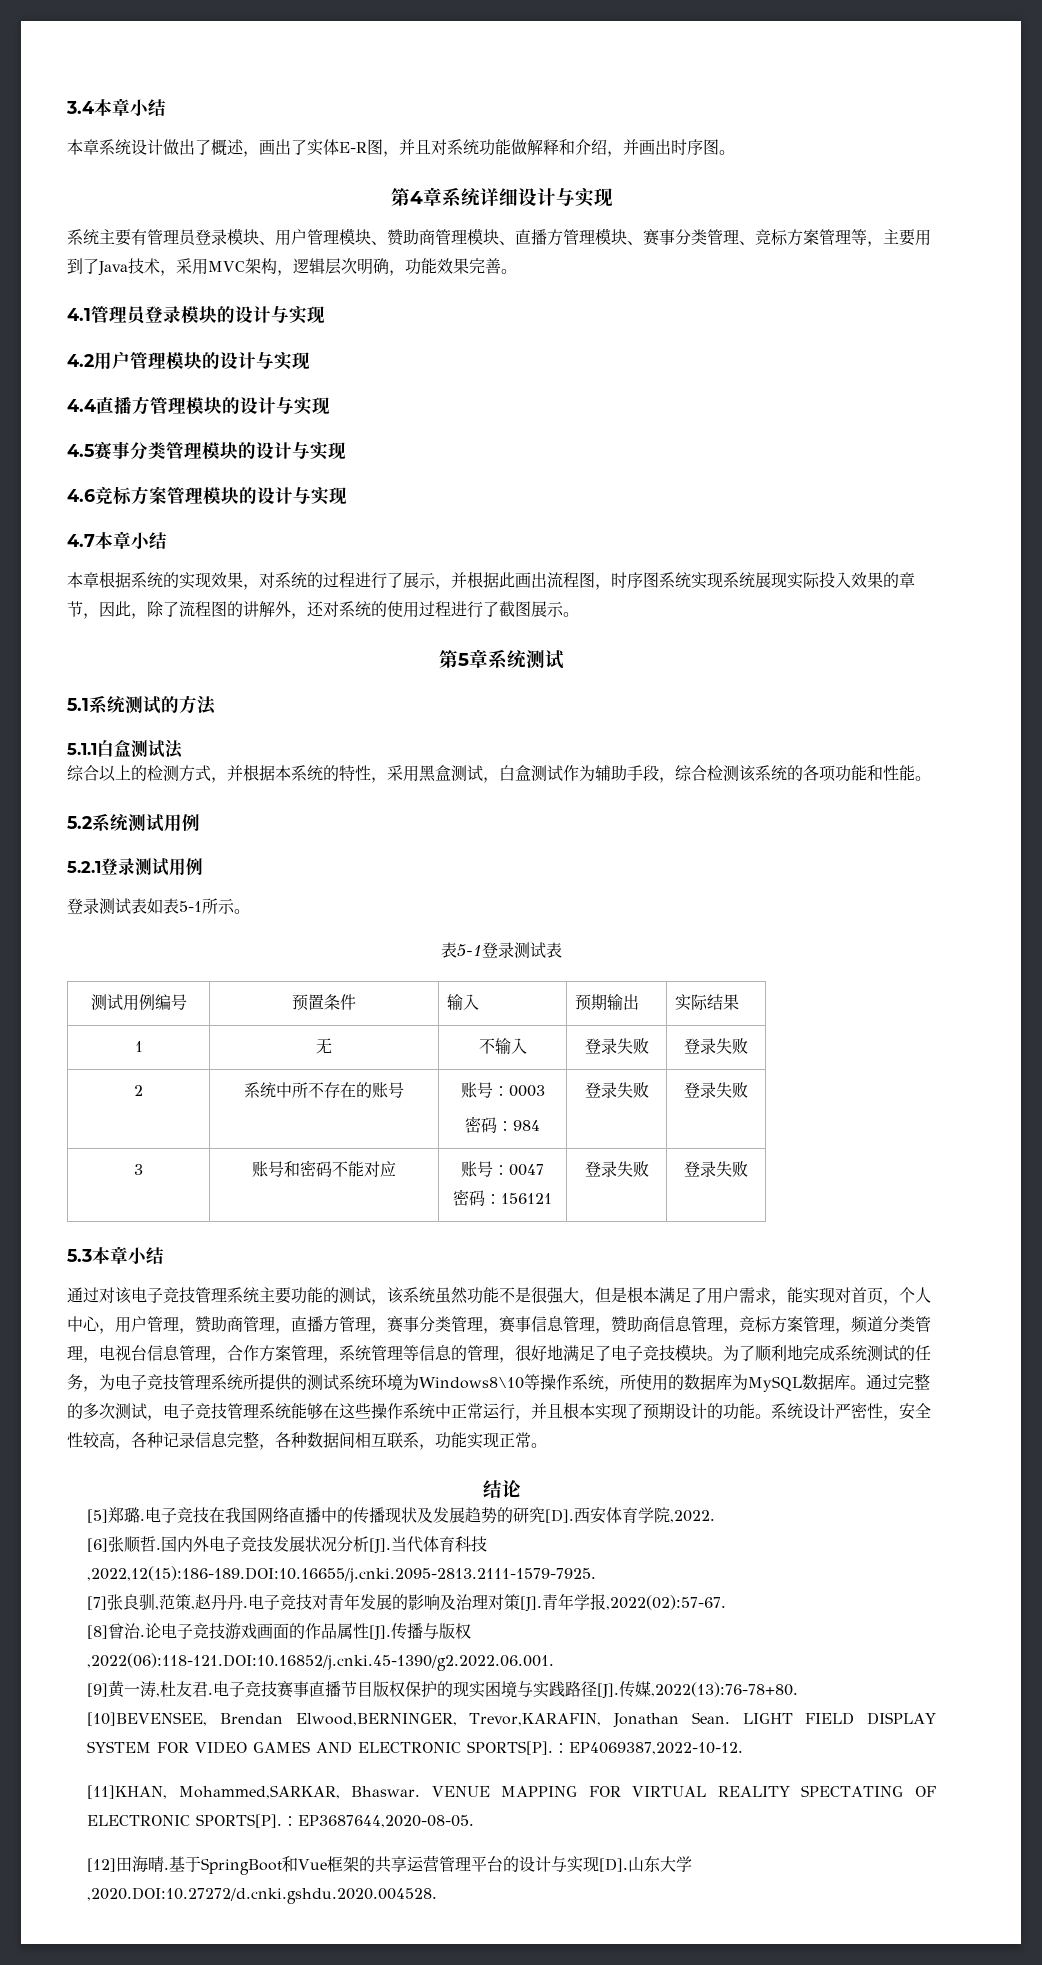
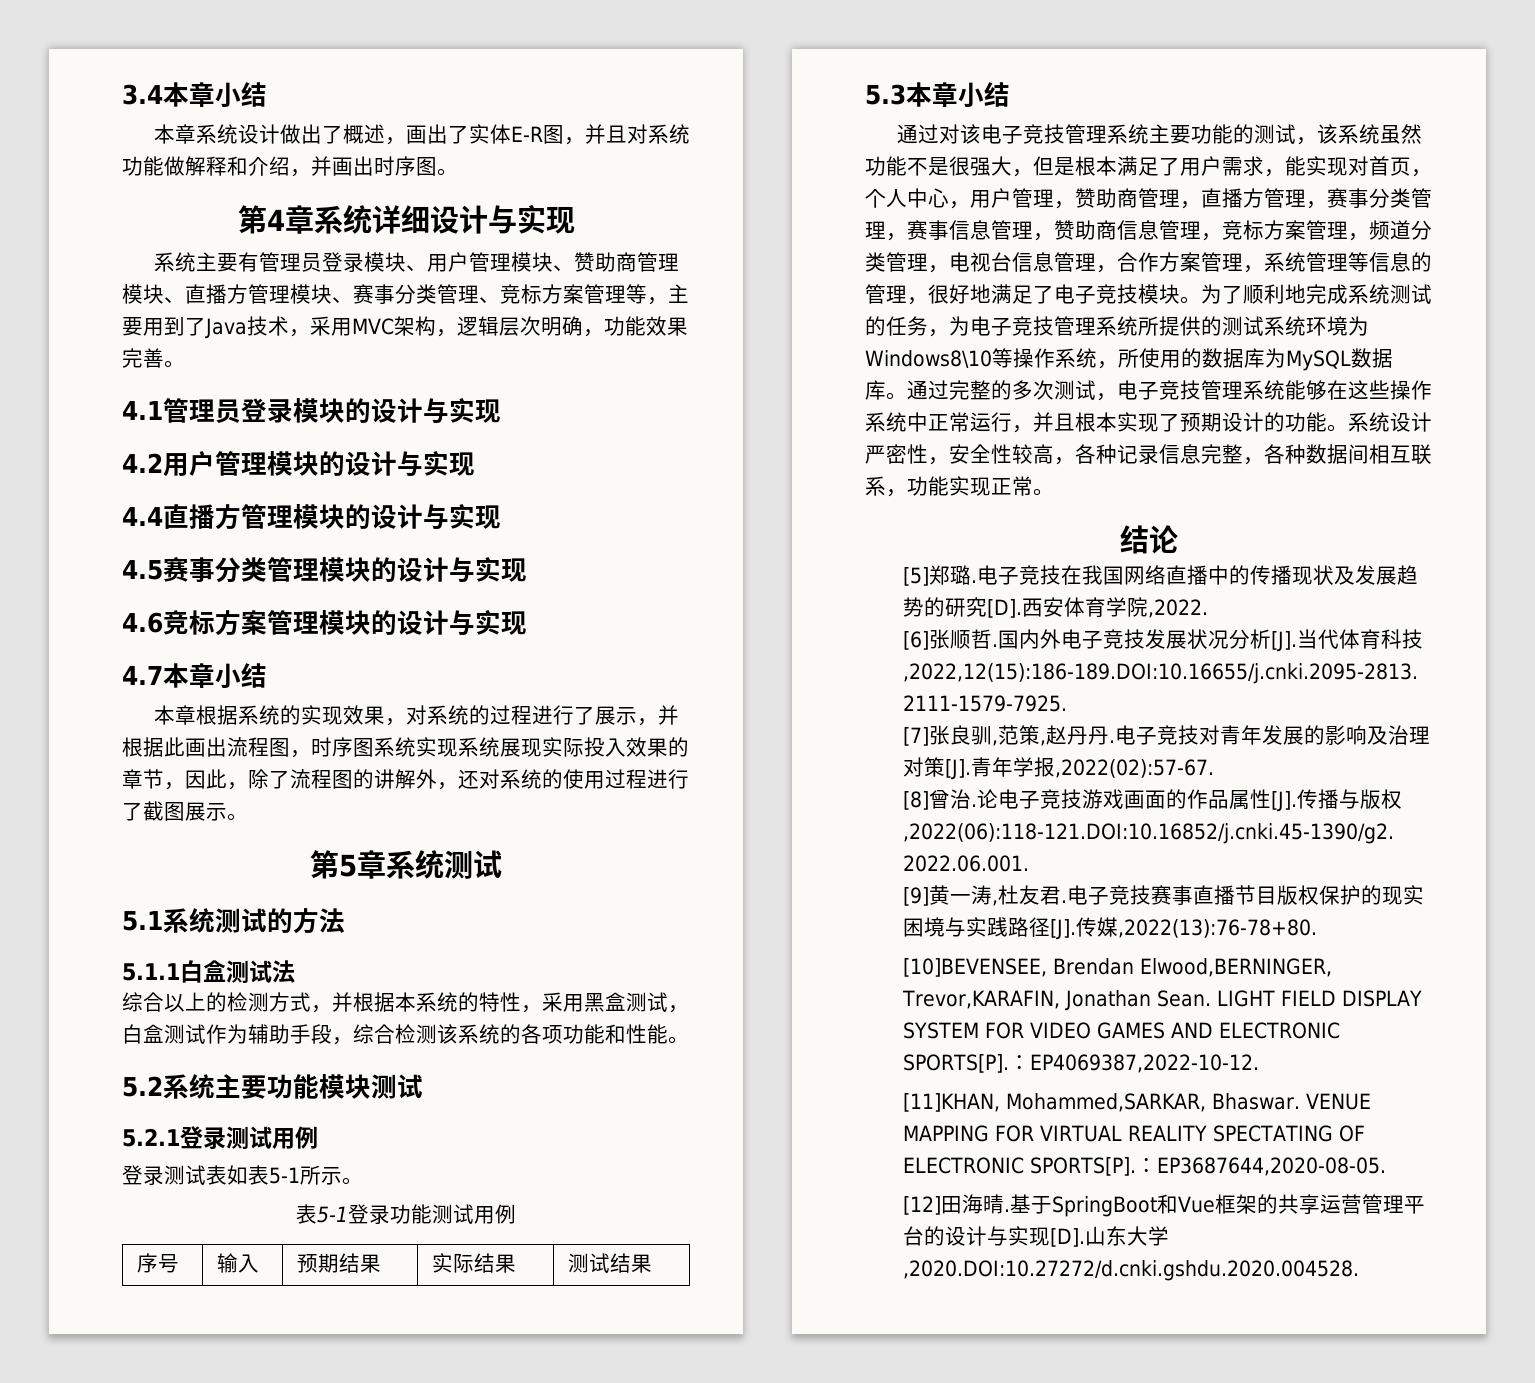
[128,814,200,832] 测试用例 -> [215,1074,423,1099] 主要功能模块测试
[514,942,562,958] [90,994,187,1011] [292,994,356,1011] 测试表 // 测试用例编号 | 预置条件 -> [390,1204,516,1224] [137,1253,180,1273] 功能测试用例 // 序号
[606,994,639,1010] 输出 -> [339,1253,382,1273] 结果
[134,1041,143,1052] [316,1038,332,1054] [478,1038,527,1054] [584,1038,649,1054] [684,1038,748,1054] [134,1085,143,1096] [244,1082,404,1098] [460,1082,545,1098] [465,1116,540,1133] [584,1082,649,1098] [684,1082,748,1098] [134,1164,143,1175] [252,1160,396,1177] [461,1161,544,1177] [453,1189,552,1206] [584,1161,649,1177] [684,1161,748,1177] // 1 | 无 | 不输入 | 登录失败 | 登录失败 // 2 | 系统中所不存在的账号 | 账号：0003 // 密码：984 | 登录失败 | 登录失败 // 3 | 账号和密码不能对应 | 账号：0047 // 密码：156121 | 登录失败 | 登录失败 -> [568,1253,653,1273] | 测试结果

